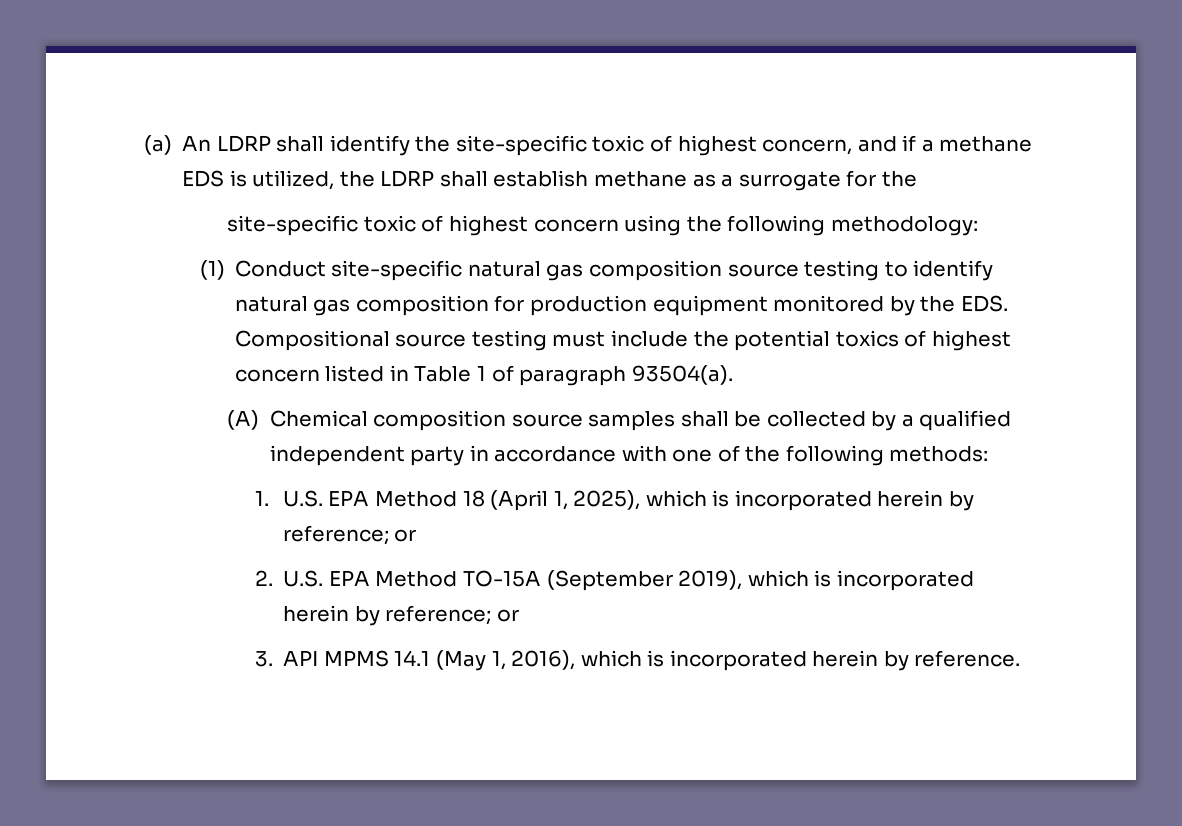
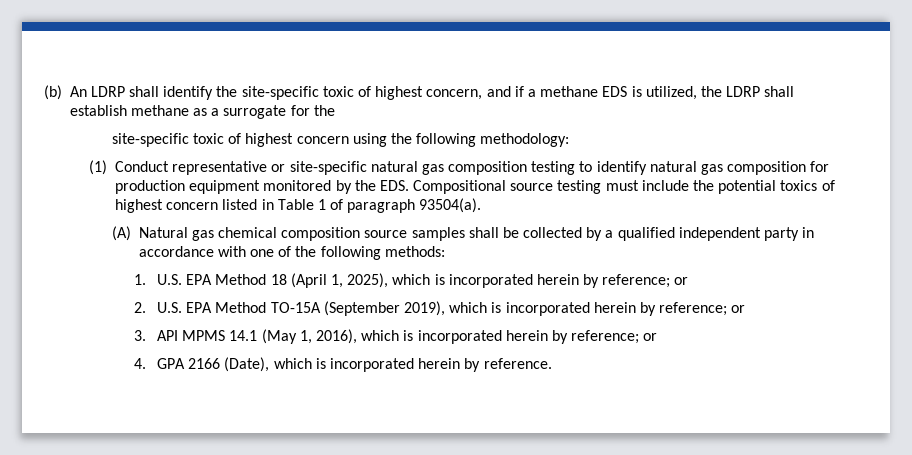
[144,135,172,155] (a) -> [44,85,62,100] (b)
(326, 268) none -> [172,161,286,175] representative or
[727,264,799,277] source -> (528, 168) none
[269,410,368,427] Chemical -> [138,227,277,241] Natural gas chemical
(909, 661) none -> [571,330,658,344] [134,357,481,372] reference; or // 4. GPA 2166 (Date), which is incorporated herein by

